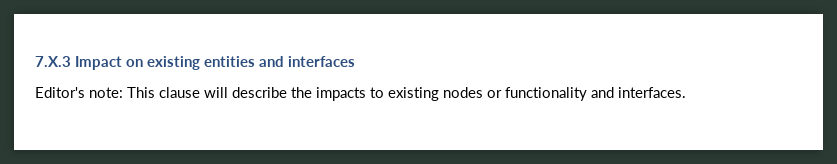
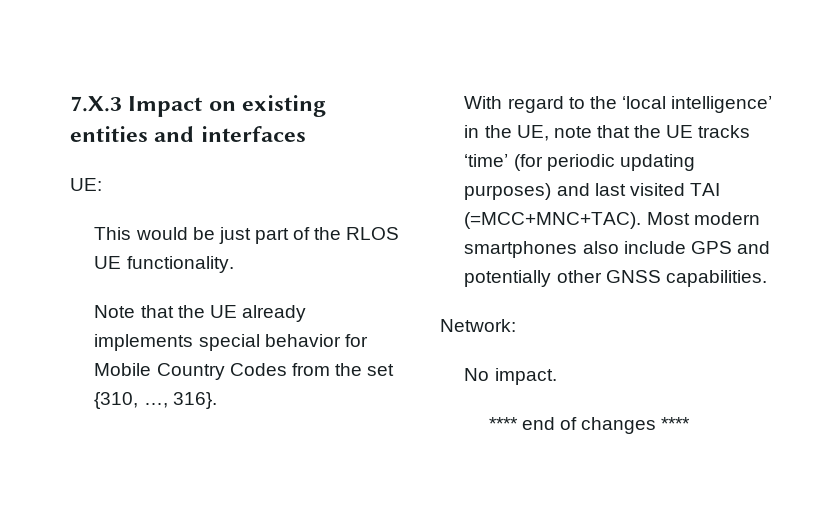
[35,87,686,101] Editor's note: This clause will describe the impacts to existing nodes or functionality and interfaces. -> [70,178,102,191] [94,227,400,244] [94,256,234,273] [94,305,306,322] [94,334,368,351] [94,363,395,380] [94,392,217,409] [464,96,773,113] [464,125,751,141] [464,154,695,171] [464,183,720,200] [464,212,760,229] [464,241,770,258] [464,270,767,287] [440,319,516,332] [464,368,557,385] [488,417,691,434] UE: // This would be just part of the RLOS UE functionality. // Note that the UE already implements special behavior for Mobile Country Codes from the set {310, …, 316}. // With regard to the ‘local intelligence’ in the UE, note that the UE tracks ‘time’ (for periodic updating purposes) and last visited TAI (=MCC+MNC+TAC). Most modern smartphones also include GPS and potentially other GNSS capabilities. // Network: // No impact. // **** end of changes ****

